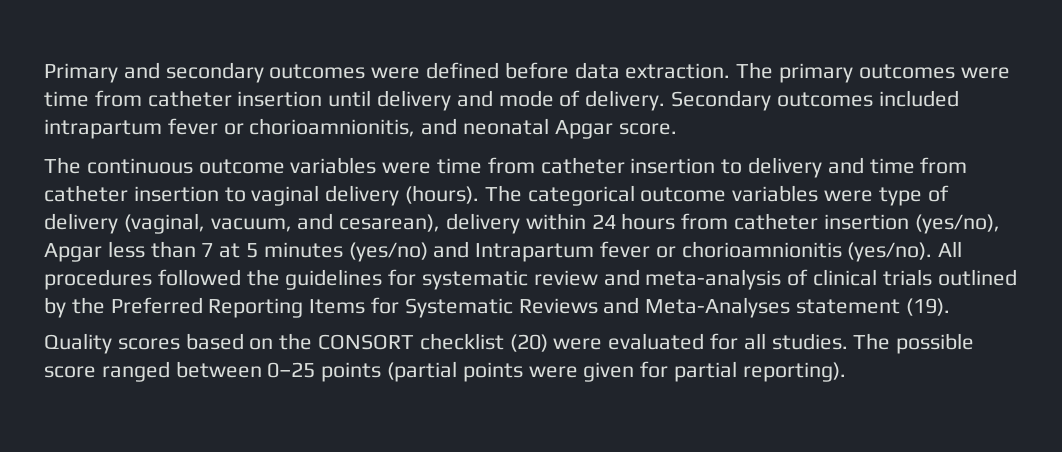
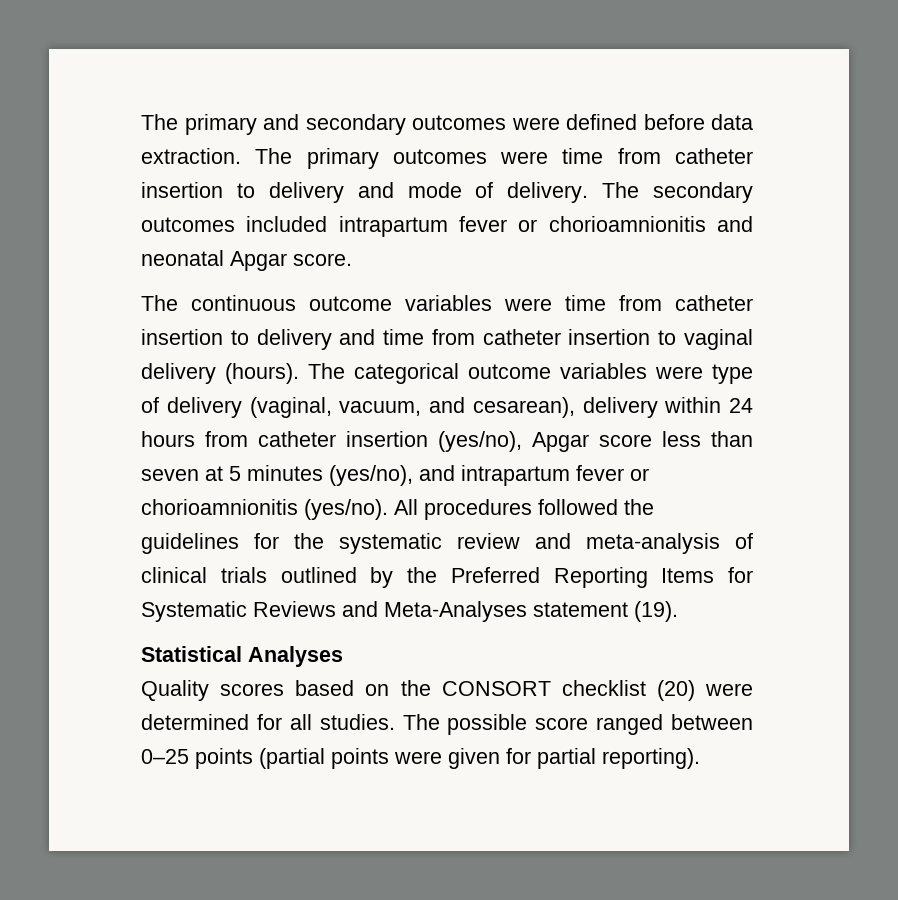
[44,63,118,83] Primary -> [141,114,257,135] The primary
[328,90,372,107] until -> [236,183,255,198] to
[671,90,772,111] Secondary -> [602,182,753,203] The secondary
[249,118,416,137] chorioamnionitis, -> [548,216,706,232] chorioamnionitis
(102, 252) none -> [599,434,652,447] score
[201,243,214,257] 7 -> [141,469,199,481] seven
[348,241,595,262] (yes/no) and Intrapartum -> [329,465,570,486] (yes/no), and intrapartum
(417, 277) none -> [294,533,324,549] the
(950, 307) none -> [141,646,343,667] // Statistical Analyses
[608,333,705,350] evaluated -> [141,714,249,730] determined

